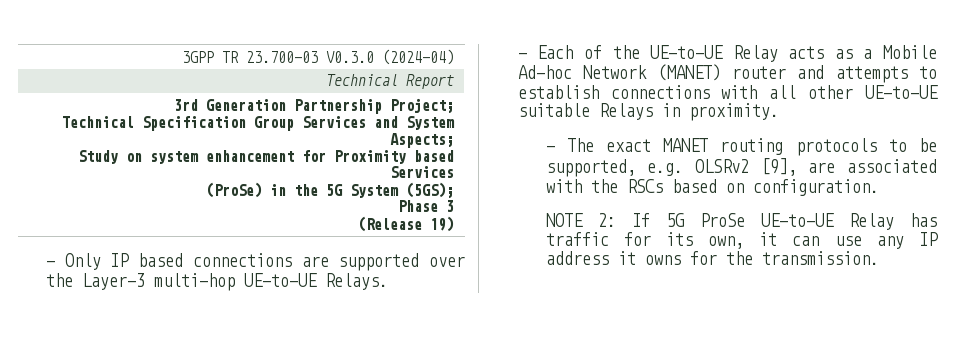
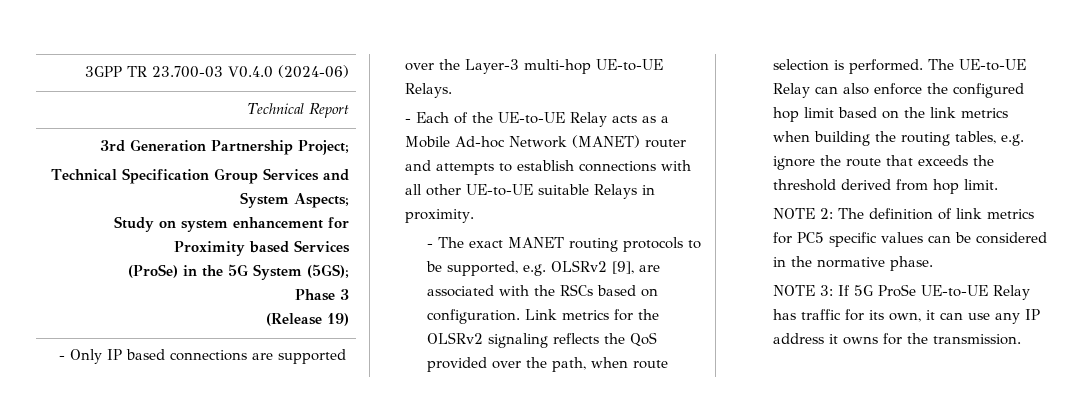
[326,49,455,65] V0.3.0 (2024-04) -> [228,65,350,78] V0.4.0 (2024-06)
[545,213,616,227] // NOTE 2: -> [525,309,660,321] [427,332,658,348] [427,357,669,372] [773,59,1027,74] [773,83,1025,98] [773,107,1009,122] [773,131,1025,146] [773,155,995,170] [773,179,999,194] [773,208,1035,220] [773,232,1048,247] [773,256,934,271] [773,285,834,296] Link metrics for the OLSRv2 signaling reflects the QoS provided over the path, when route selection is performed. The UE-to-UE Relay can also enforce the configured hop limit based on the link metrics when building the routing tables, e.g. ignore the route that exceeds the threshold derived from hop limit. // NOTE 2: The definition of link metrics for PC5 specific values can be considered in the normative phase. // NOTE 3:

